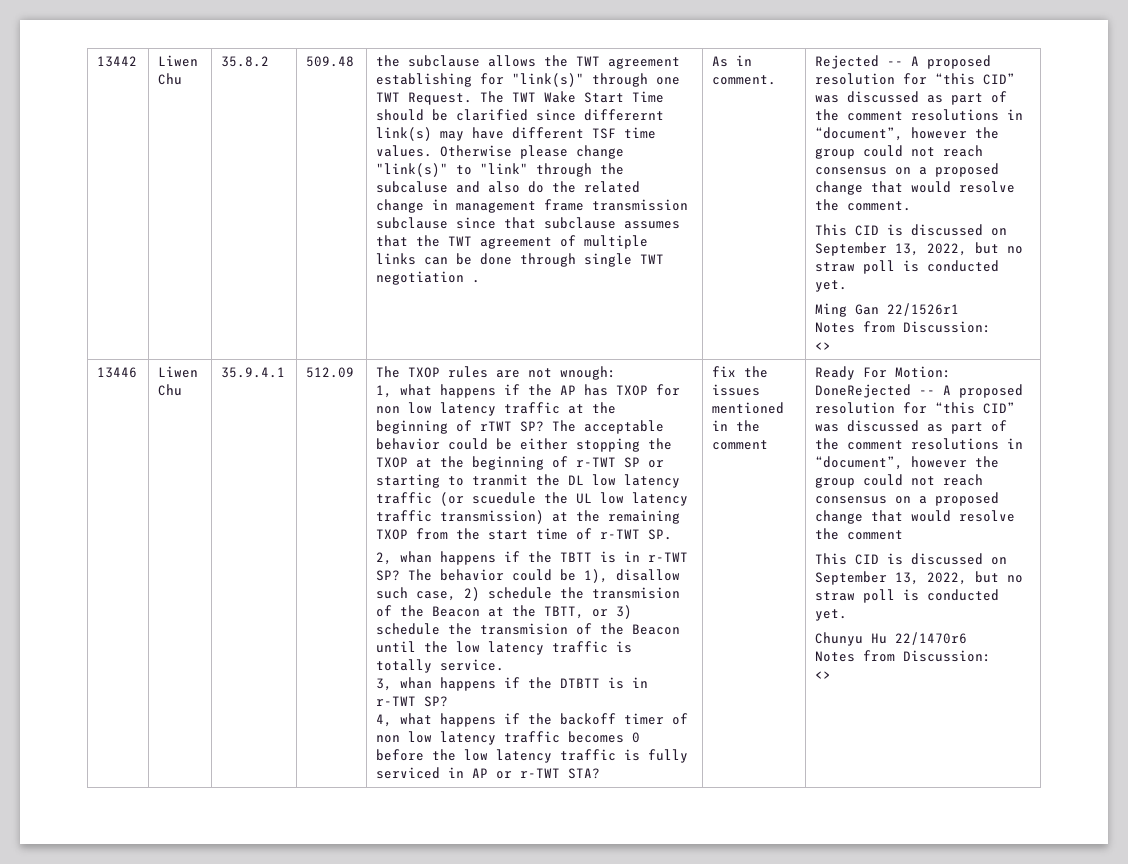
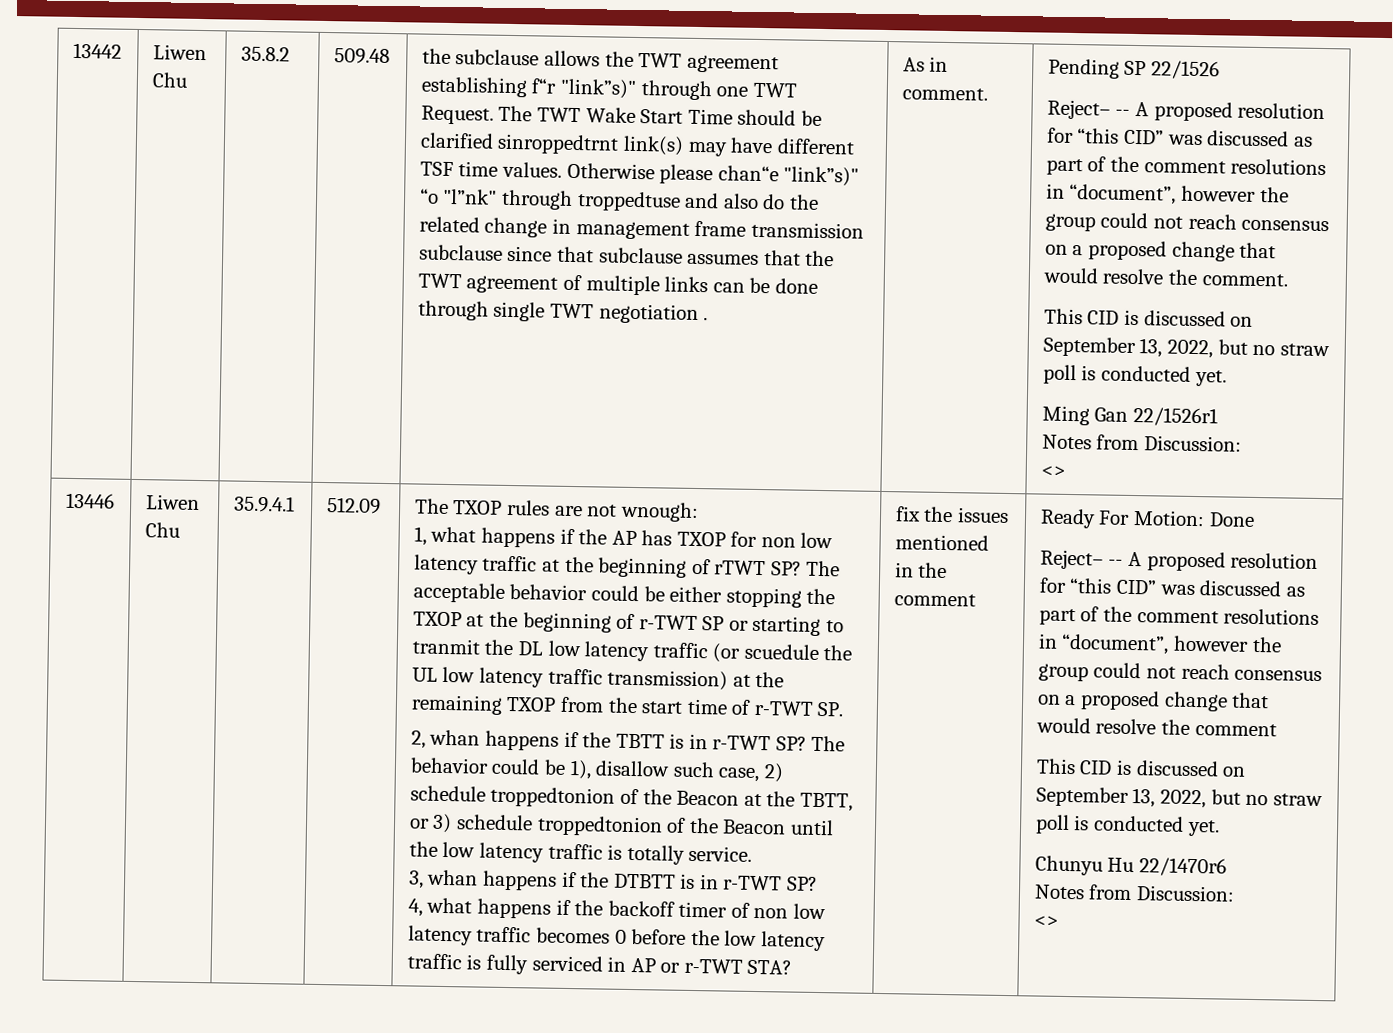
[480,73,585,87] for "link(s)" -> [531,78,637,99] f“r "link”s)"
[536,109,665,121] since differernt -> [497,133,620,155] sinroppedtrnt
[576,145,625,159] [376,163,625,177] [376,181,449,193] change "link(s)" to "link" through the subcaluse -> [717,165,860,187] [418,188,681,212] chan“e "link”s)" “o "l”nk" through troppedtuse
[815,55,880,69] Rejected -> [1047,58,1220,80] [1046,99,1111,120] Pending SP 22/1526 // Reject–
[560,587,681,599] the transmision -> [490,786,616,808] troppedtonion
[448,623,569,635] the transmision -> [536,815,663,837] troppedtonion
[815,384,912,398] DoneRejected -> [1208,512,1255,527] [1039,549,1104,570] Done // Reject–

